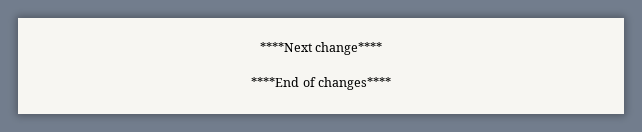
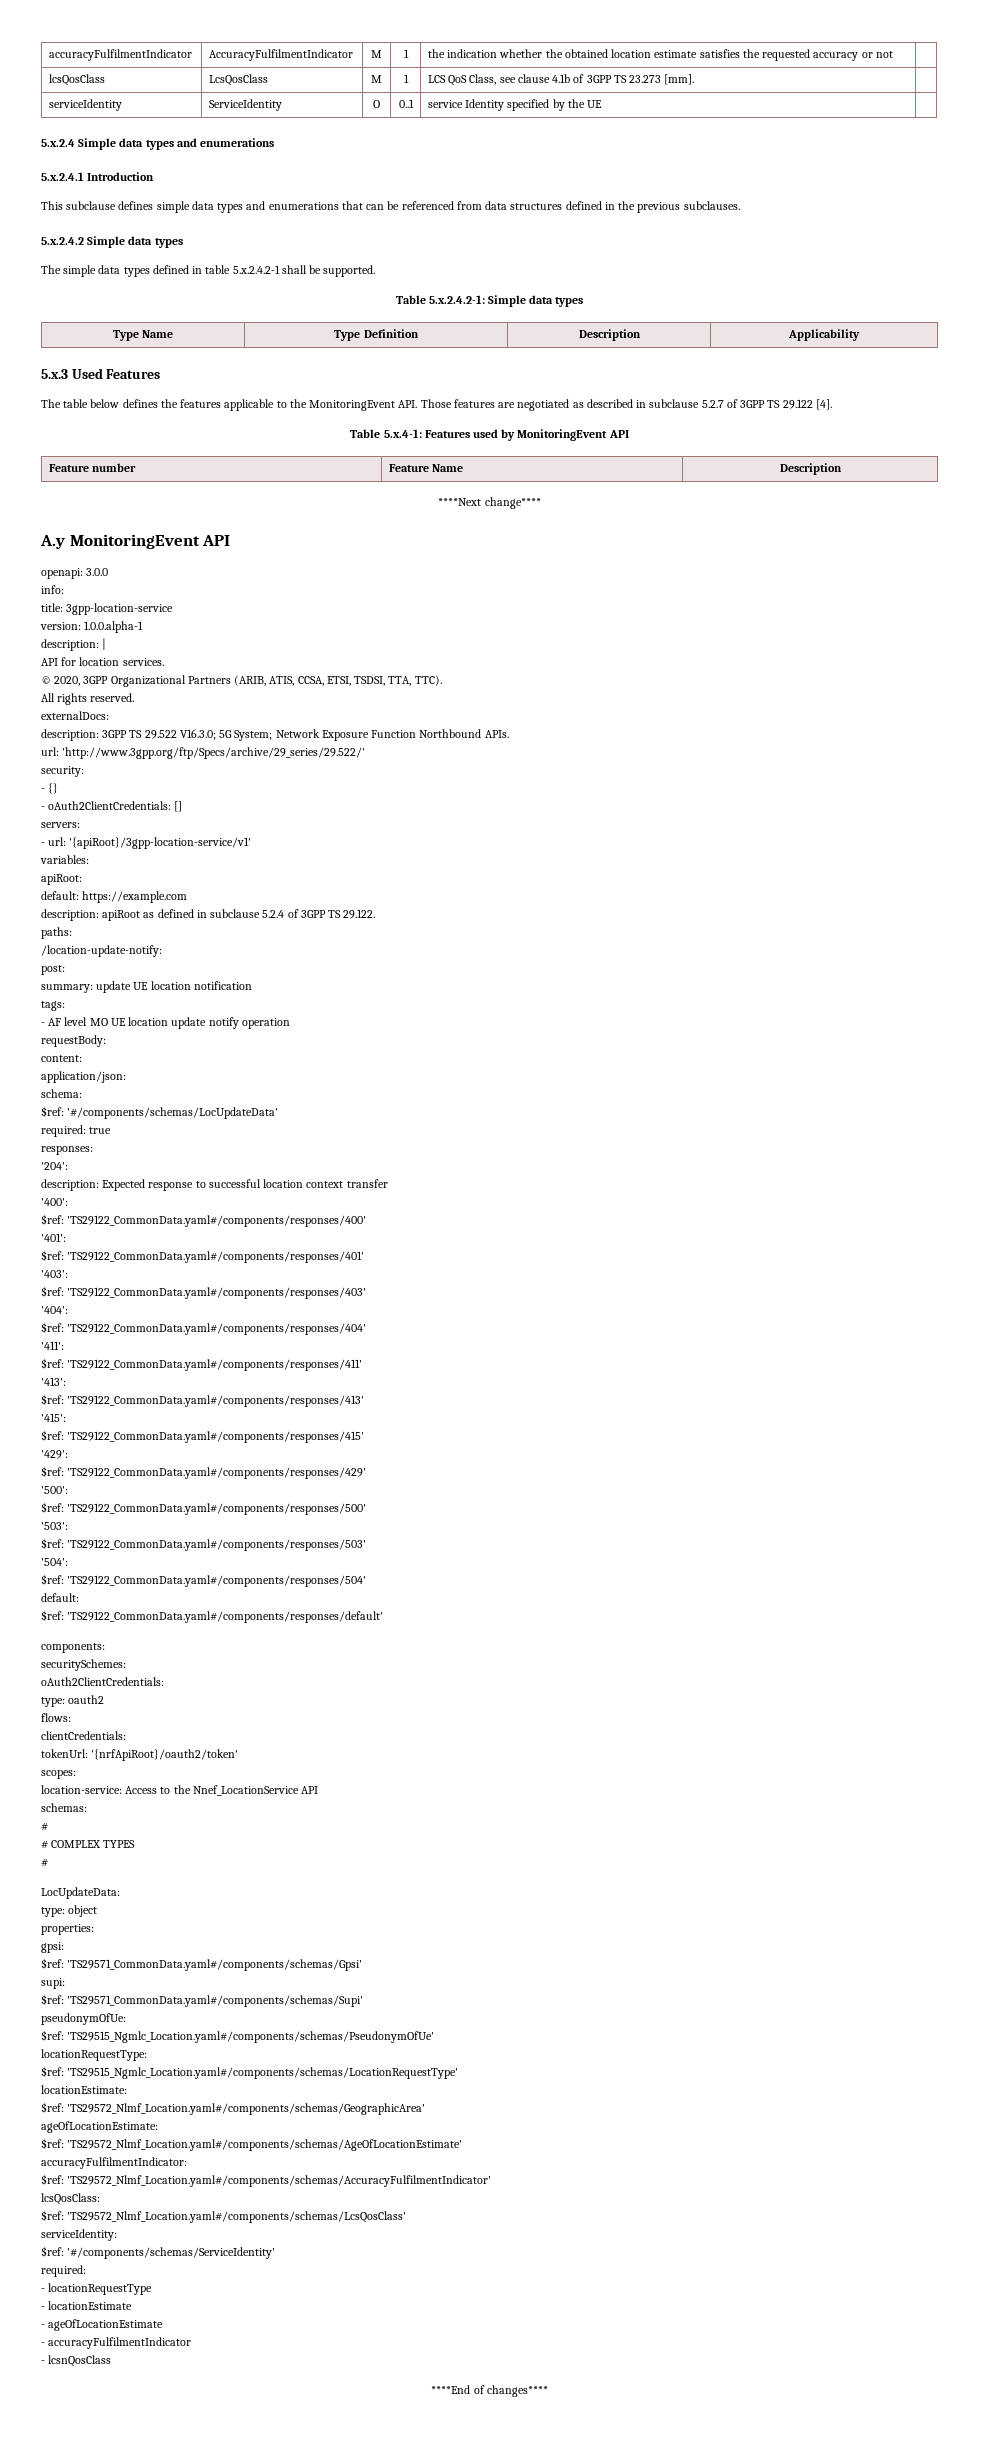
[259,42,383,55] ****Next change**** -> [48,49,192,61] [208,49,353,61] [371,50,382,58] [403,49,409,58] [427,49,893,61] [48,74,105,86] [208,74,268,86] [371,75,382,83] [403,74,409,83] [427,74,695,86] [48,99,122,111] [208,99,282,111] [373,100,380,108] [398,99,414,108] [427,99,603,111] [41,138,275,150] [41,172,155,181] [41,201,740,213] [41,236,183,248] [41,265,376,277] [395,295,584,307] [112,330,174,341] [334,329,419,341] [578,329,641,341] [788,329,860,341] [41,368,161,379] [41,399,832,411] [350,429,629,441] [48,463,137,472] [388,464,464,472] [779,463,842,475] [438,497,541,509] [40,534,231,549] [41,568,109,579] [41,585,64,594] [41,603,174,615] [40,621,144,633] [41,638,107,651] [41,657,164,666] [41,675,442,687] [41,693,135,705] [41,711,109,720] [41,729,509,741] [41,747,366,759] [41,766,84,777] [41,783,59,794] [41,801,183,812] [41,822,80,828] [41,837,252,849] [40,855,89,864] [41,874,82,885] [41,891,188,903] [41,909,376,921] [41,927,72,939] [41,945,162,957] [41,965,65,975] [41,981,252,993] [41,1001,65,1011] [41,1017,290,1029] [41,1035,106,1047] [41,1055,82,1062] [41,1071,126,1083] [41,1089,82,1098] [41,1106,279,1119] [41,1125,112,1137] [41,1146,93,1155] [41,1162,68,1170] [41,1179,388,1191] [41,1198,68,1206] [41,1214,367,1227] [41,1233,66,1242] [41,1250,365,1263] [41,1270,68,1278] [41,1286,367,1299] [41,1306,68,1314] [41,1322,367,1335] [41,1341,64,1350] [41,1358,363,1371] [41,1377,66,1386] [41,1394,365,1407] [41,1413,66,1422] [41,1430,365,1443] [41,1450,68,1459] [41,1466,367,1479] [41,1486,68,1494] [41,1502,367,1515] [41,1522,68,1530] [41,1538,367,1551] [41,1558,68,1566] [41,1574,367,1587] [41,1593,79,1602] [41,1610,384,1623] [41,1643,105,1653] [41,1659,126,1671] [41,1677,164,1686] [41,1695,105,1707] [41,1713,71,1722] [41,1731,126,1740] [41,1749,239,1761] [41,1770,76,1779] [41,1785,319,1796] [41,1803,87,1812] [41,1822,48,1831] [41,1840,136,1849] [41,1858,48,1867] [41,1887,120,1899] [41,1905,98,1917] [41,1924,94,1935] [41,1942,64,1953] [41,1958,363,1971] [41,1978,65,1989] [41,1994,364,2007] [41,2013,126,2025] [41,2030,435,2043] [41,2049,147,2061] [41,2066,459,2079] [41,2085,127,2094] [41,2102,426,2115] [41,2121,158,2133] [41,2138,463,2151] [41,2157,187,2169] [41,2174,492,2187] [41,2193,100,2205] [41,2210,407,2223] [41,2229,117,2241] [41,2246,276,2259] [41,2265,86,2277] [41,2283,153,2295] [41,2301,133,2310] [41,2319,164,2331] [41,2337,192,2349] [41,2355,112,2367] accuracyFulfilmentIndicator | AccuracyFulfilmentIndicator | M | 1 | the indication whether the obtained location estimate satisfies the requested accuracy or not | // lcsQosClass | LcsQosClass | M | 1 | LCS QoS Class, see clause 4.1b of 3GPP TS 23.273 [mm]. | // serviceIdentity | ServiceIdentity | O | 0..1 | service Identity specified by the UE | // 5.x.2.4 Simple data types and enumerations // 5.x.2.4.1 Introduction // This subclause defines simple data types and enumerations that can be referenced from data structures defined in the previous subclauses. // 5.x.2.4.2 Simple data types // The simple data types defined in table 5.x.2.4.2-1 shall be supported. // Table 5.x.2.4.2-1: Simple data types // Type Name | Type Definition | Description | Applicability // 5.x.3 Used Features // The table below defines the features applicable to the MonitoringEvent API. Those features are negotiated as described in subclause 5.2.7 of 3GPP TS 29.122 [4]. // Table 5.x.4-1: Features used by MonitoringEvent API // Feature number | Feature Name | Description // ****Next change**** // A.y MonitoringEvent API // openapi: 3.0.0 // info: // title: 3gpp-location-service // version: 1.0.0.alpha-1 // description: | // API for location services. // © 2020, 3GPP Organizational Partners (ARIB, ATIS, CCSA, ETSI, TSDSI, TTA, TTC). // All rights reserved. // externalDocs: // description: 3GPP TS 29.522 V16.3.0; 5G System; Network Exposure Function Northbound APIs. // url: 'http://www.3gpp.org/ftp/Specs/archive/29_series/29.522/' // security: // - {} // - oAuth2ClientCredentials: [] // servers: // - url: '{apiRoot}/3gpp-location-service/v1' // variables: // apiRoot: // default: https://example.com // description: apiRoot as defined in subclause 5.2.4 of 3GPP TS 29.122. // paths: // /location-update-notify: // post: // summary: update UE location notification // tags: // - AF level MO UE location update notify operation // requestBody: // content: // application/json: // schema: // $ref: '#/components/schemas/LocUpdateData' // required: true // responses: // '204': // description: Expected response to successful location context transfer // '400': // $ref: 'TS29122_CommonData.yaml#/components/responses/400' // '401': // $ref: 'TS29122_CommonData.yaml#/components/responses/401' // '403': // $ref: 'TS29122_CommonData.yaml#/components/responses/403' // '404': // $ref: 'TS29122_CommonData.yaml#/components/responses/404' // '411': // $ref: 'TS29122_CommonData.yaml#/components/responses/411' // '413': // $ref: 'TS29122_CommonData.yaml#/components/responses/413' // '415': // $ref: 'TS29122_CommonData.yaml#/components/responses/415' // '429': // $ref: 'TS29122_CommonData.yaml#/components/responses/429' // '500': // $ref: 'TS29122_CommonData.yaml#/components/responses/500' // '503': // $ref: 'TS29122_CommonData.yaml#/components/responses/503' // '504': // $ref: 'TS29122_CommonData.yaml#/components/responses/504' // default: // $ref: 'TS29122_CommonData.yaml#/components/responses/default' // components: // securitySchemes: // oAuth2ClientCredentials: // type: oauth2 // flows: // clientCredentials: // tokenUrl: '{nrfApiRoot}/oauth2/token' // scopes: // location-service: Access to the Nnef_LocationService API // schemas: // # // # COMPLEX TYPES // # // LocUpdateData: // type: object // properties: // gpsi: // $ref: 'TS29571_CommonData.yaml#/components/schemas/Gpsi' // supi: // $ref: 'TS29571_CommonData.yaml#/components/schemas/Supi' // pseudonymOfUe: // $ref: 'TS29515_Ngmlc_Location.yaml#/components/schemas/PseudonymOfUe' // locationRequestType: // $ref: 'TS29515_Ngmlc_Location.yaml#/components/schemas/LocationRequestType' // locationEstimate: // $ref: 'TS29572_Nlmf_Location.yaml#/components/schemas/GeographicArea' // ageOfLocationEstimate: // $ref: 'TS29572_Nlmf_Location.yaml#/components/schemas/AgeOfLocationEstimate' // accuracyFulfilmentIndicator: // $ref: 'TS29572_Nlmf_Location.yaml#/components/schemas/AccuracyFulfilmentIndicator' // lcsQosClass: // $ref: 'TS29572_Nlmf_Location.yaml#/components/schemas/LcsQosClass' // serviceIdentity: // $ref: '#/components/schemas/ServiceIdentity' // required: // - locationRequestType // - locationEstimate // - ageOfLocationEstimate // - accuracyFulfilmentIndicator // - lcsnQosClass

